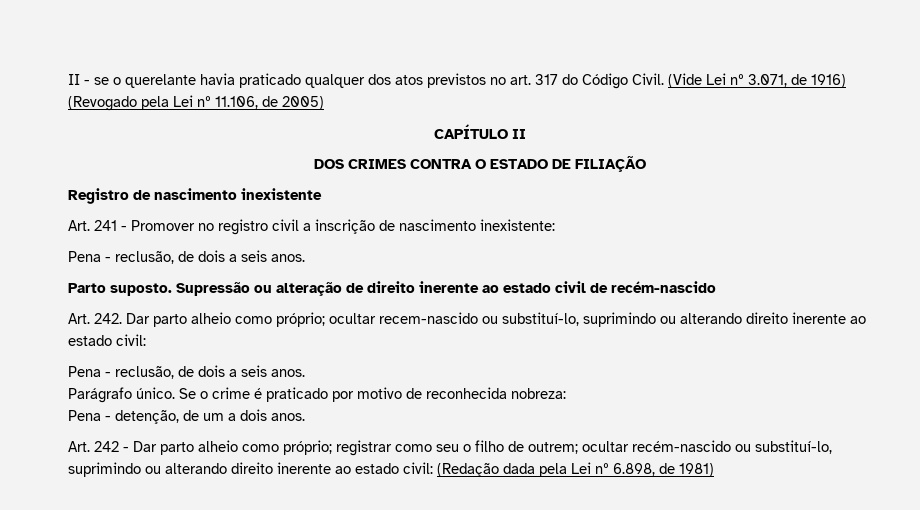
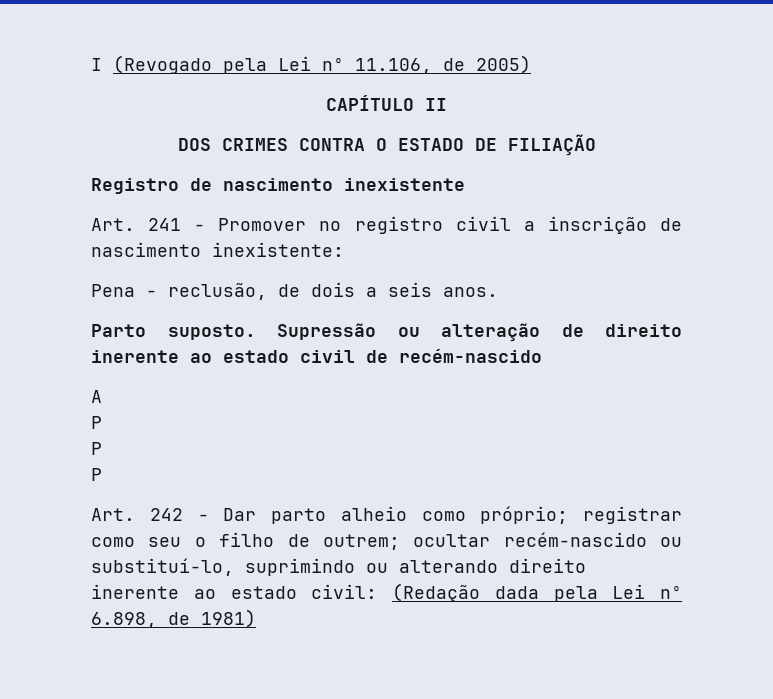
[68,73,846,89] II - se o querelante havia praticado qualquer dos atos previstos no art. 317 do Código Civil. (Vide Lei nº 3.071, de 1916) -> [91,58,102,71] I
[68,312,866,327] [68,334,146,346] [68,365,305,379] [68,387,566,403] [68,409,305,424] Art. 242. Dar parto alheio como próprio; ocultar recem-nascido ou substituí-lo, suprimindo ou alterando direito inerente ao estado civil: // Pena - reclusão, de dois a seis anos. // Parágrafo único. Se o crime é praticado por motivo de reconhecida nobreza: // Pena - detenção, de um a dois anos. -> [91,390,102,403] [91,416,102,429] [91,442,102,455] [91,468,102,481] A // P // P // P

